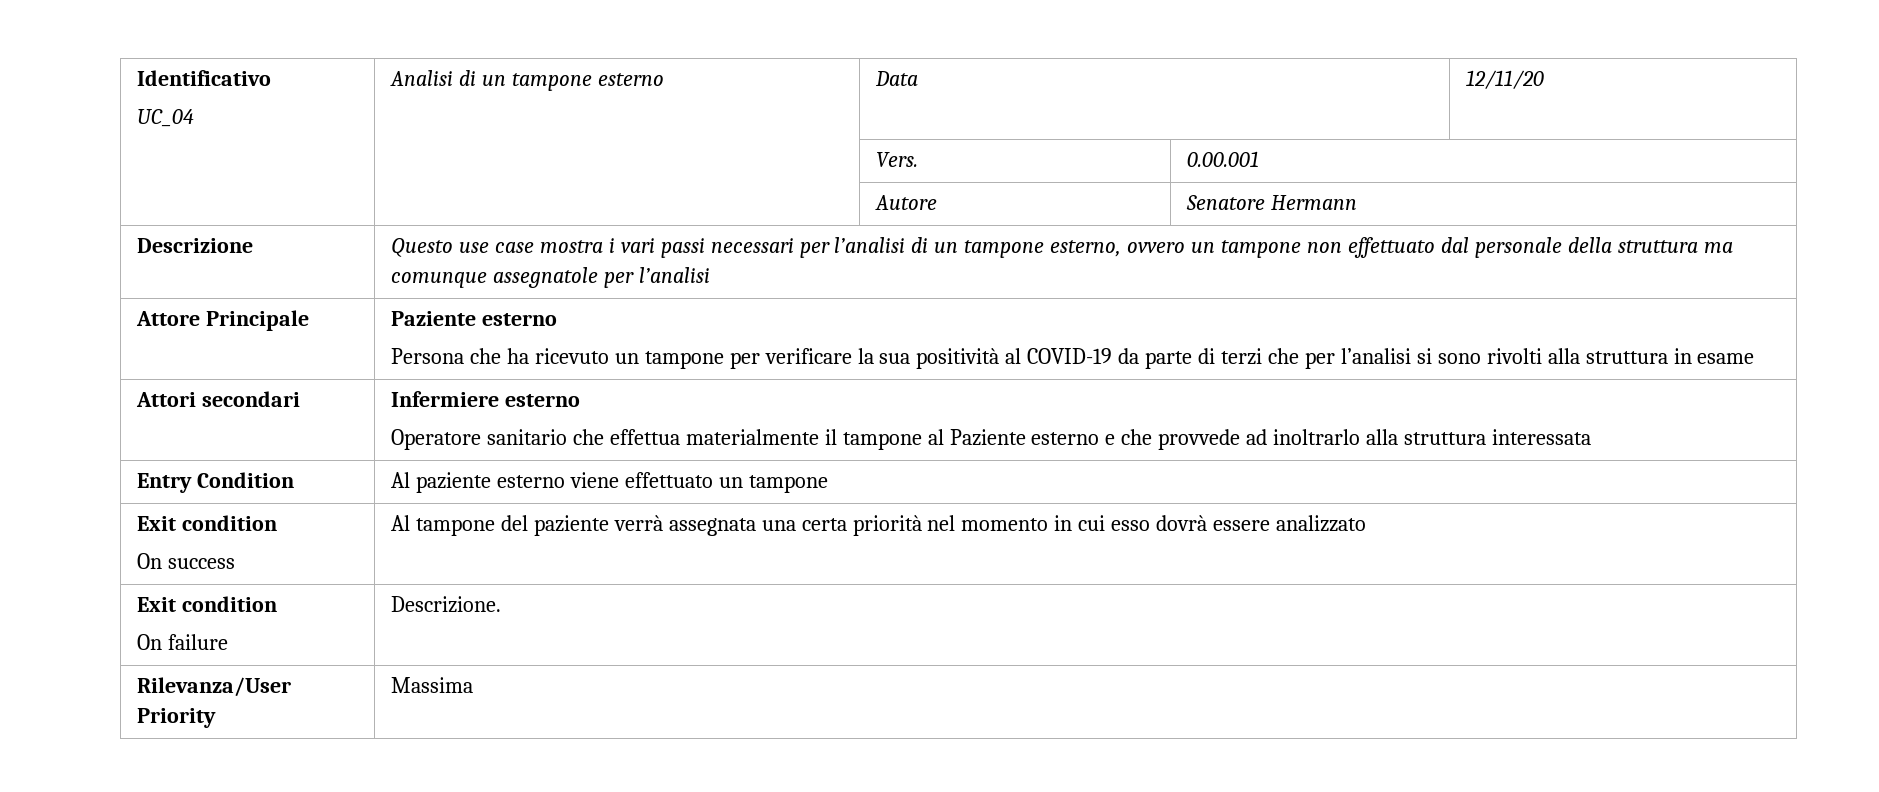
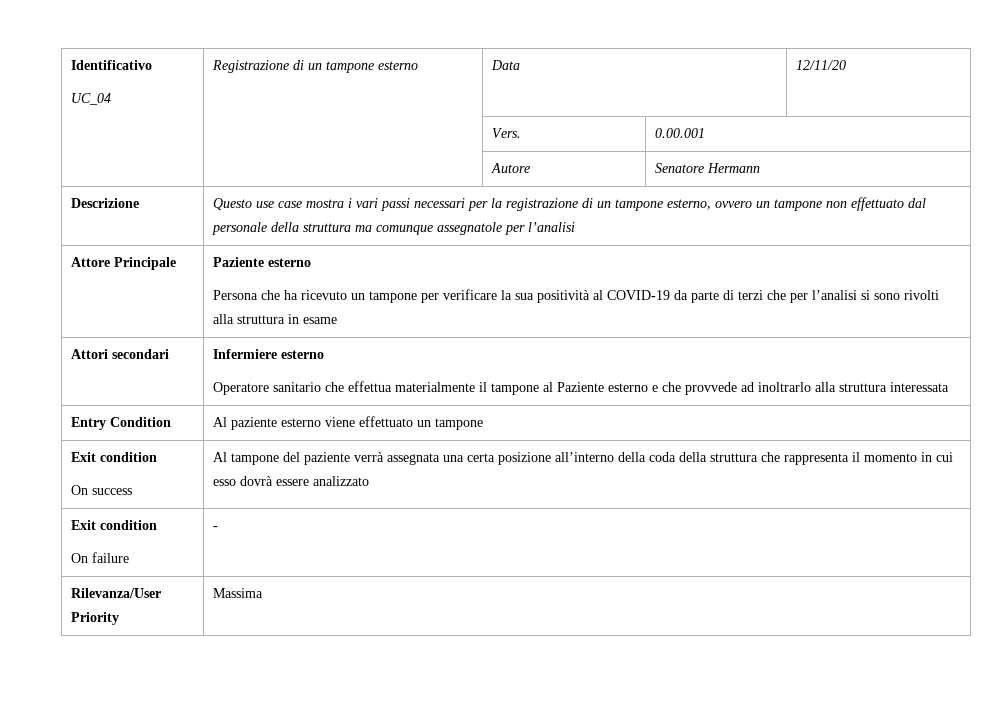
[390,70,454,86] Analisi -> [211,60,289,73] Registrazione
[834,237,906,253] l’analisi -> [490,198,578,211] la registrazione
[852,515,956,536] priorità nel -> [497,452,860,465] posizione all’interno della coda della struttura che rappresenta il
[391,596,502,613] Descrizione. -> [212,526,218,530] -

